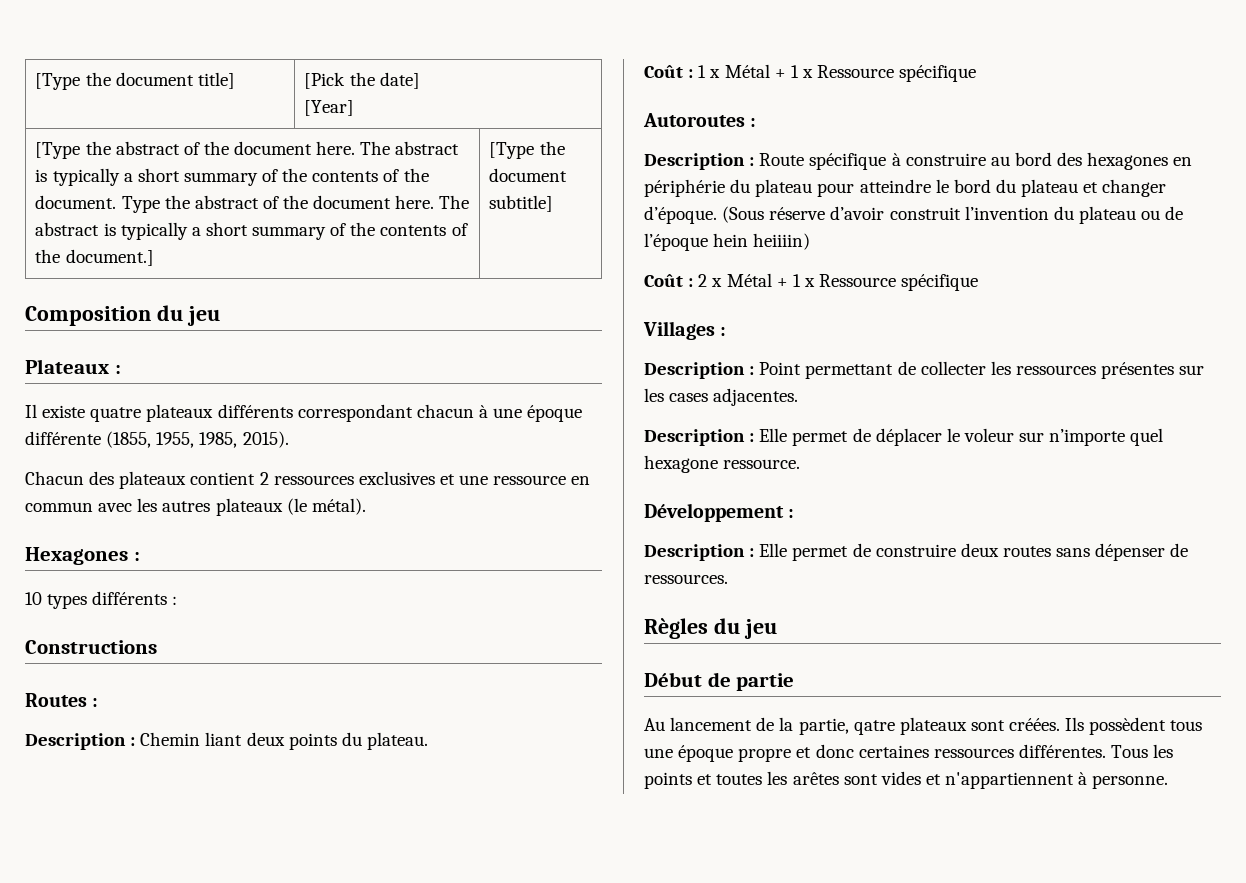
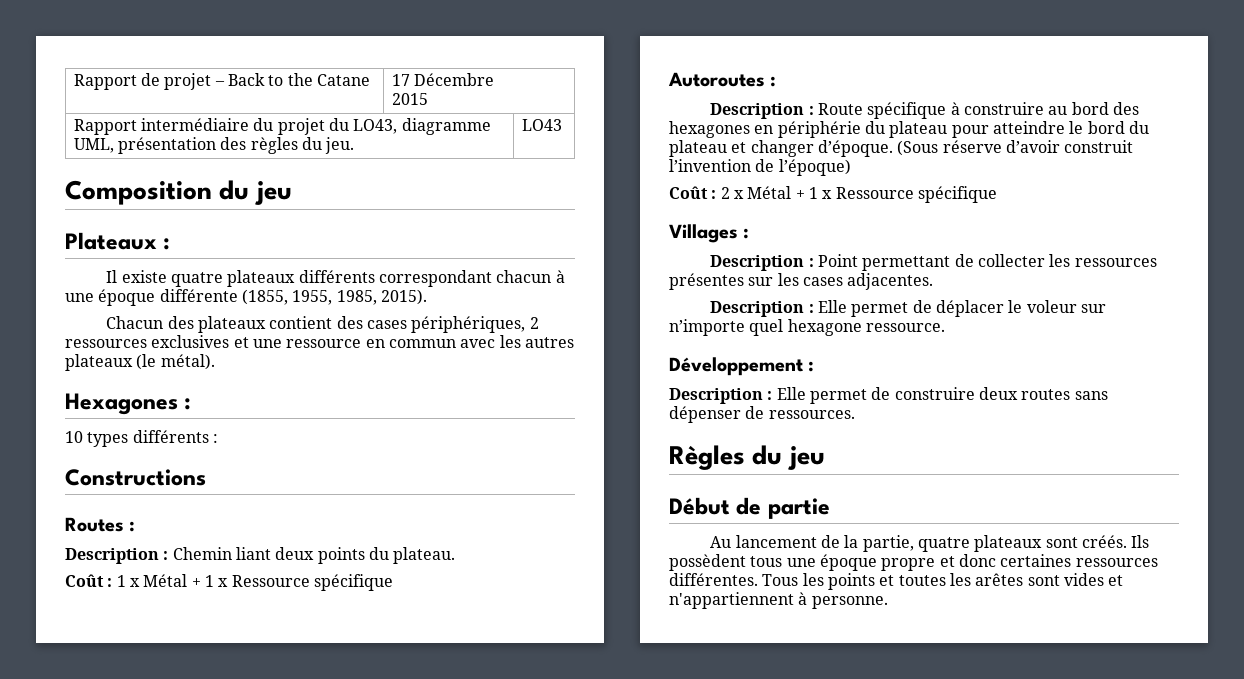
[35,72,235,90] [304,72,420,89] [304,100,355,116] [35,141,460,159] [35,168,429,186] [35,195,470,213] [35,222,468,240] [35,249,154,266] [489,141,565,159] [489,168,568,182] [489,195,554,212] [Type the document title] | [Pick the date] // [Year] // [Type the abstract of the document here. The abstract is typically a short summary of the contents of the document. Type the abstract of the document here. The abstract is typically a short summary of the contents of the document.] | [Type the document subtitle] -> [73,73,371,90] [391,73,495,86] [391,93,428,105] [73,118,491,135] [73,137,355,154] [521,119,562,131] Rapport de projet – Back to the Catane | 17 Décembre // 2015 // Rapport intermédiaire du projet du LO43, diagramme UML, présentation des règles du jeu. | LO43
(256, 478) none -> [336,316,526,333] des cases périphériques,
[1053,206,1184,224] [644,233,811,251] du plateau ou de l’époque hein heiiiin) -> [755,159,851,176] de l’époque)
[853,720,895,735] qatre -> [917,537,970,552] quatre
[1009,718,1061,731] créées. -> [1081,535,1127,548] créés.

